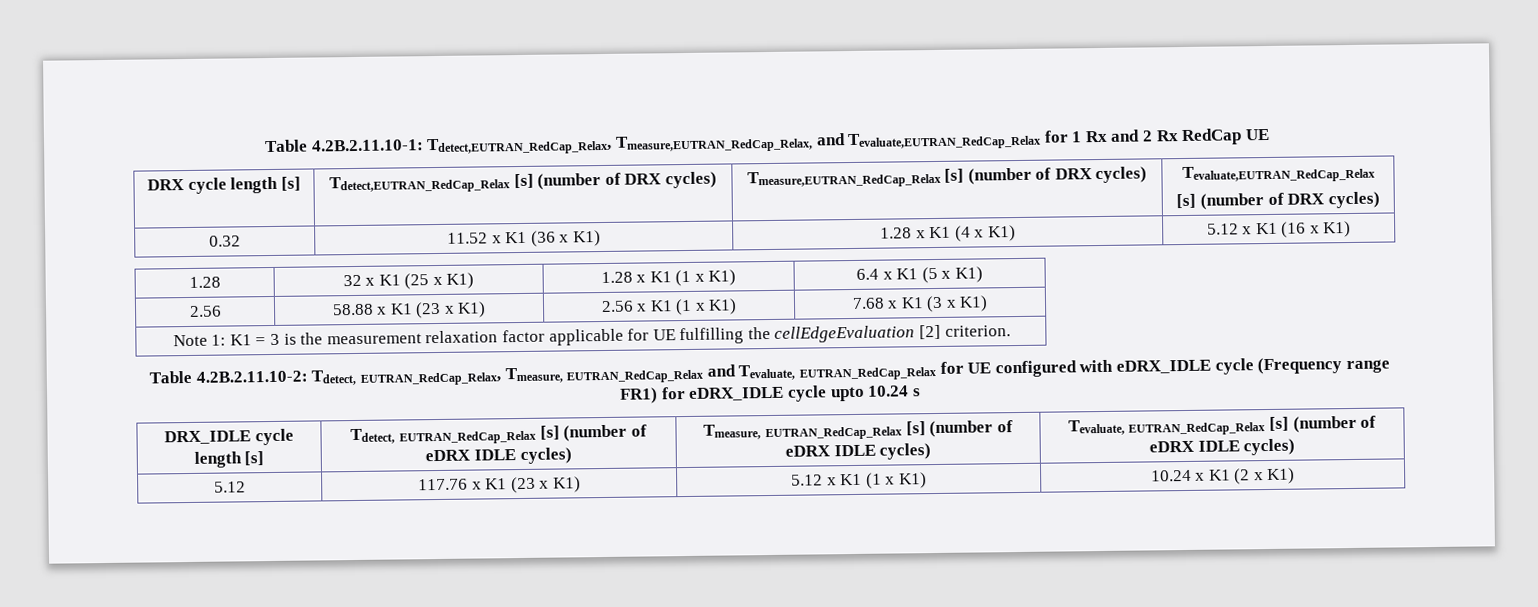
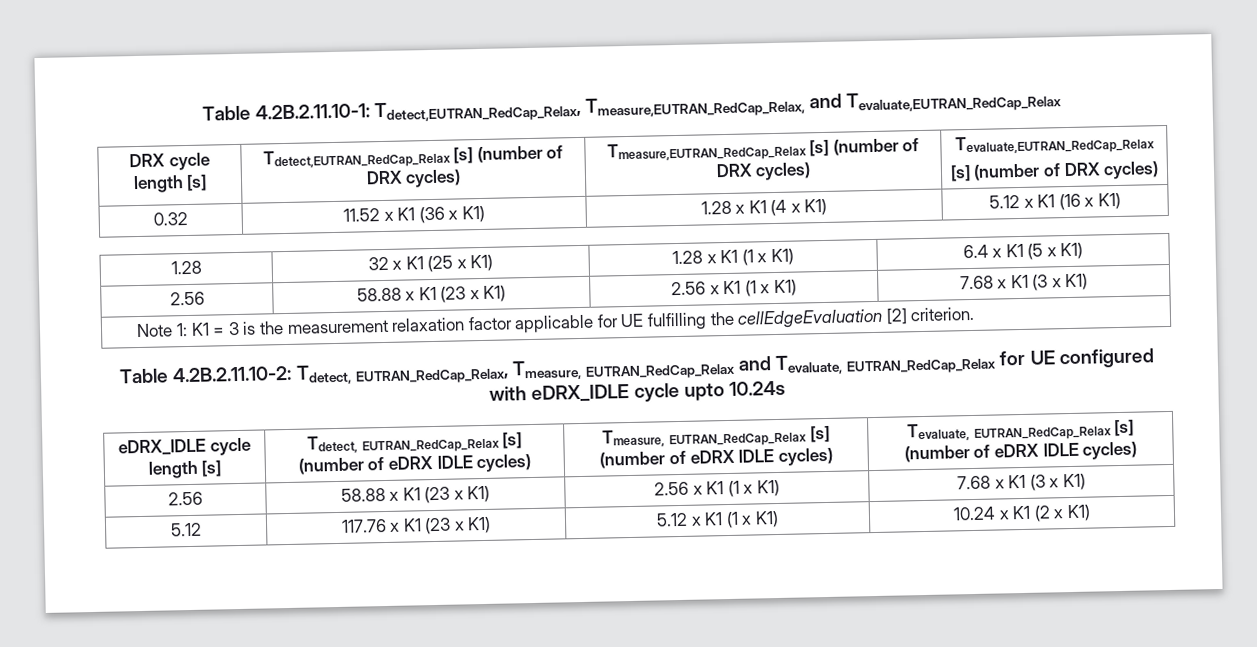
[1043,128,1270,146] for 1 Rx and 2 Rx RedCap UE -> (1062, 101) none
[1257,357,1390,375] [620,385,921,404] [164,430,252,445] (Frequency range FR1) for eDRX_IDLE cycle upto 10.24 s // DRX_IDLE -> [683,380,786,401] [118,438,207,456] upto 10.24s // eDRX_IDLE
(1296, 447) none -> [168,491,203,506] [340,485,491,504] [654,479,780,498] [957,473,1086,491] // 2.56 | 58.88 x K1 (23 x K1) | 2.56 x K1 (1 x K1) | 7.68 x K1 (3 x K1)

